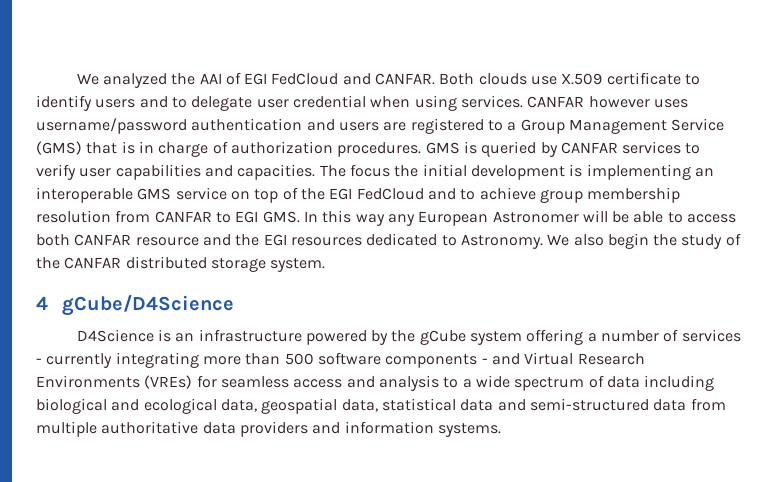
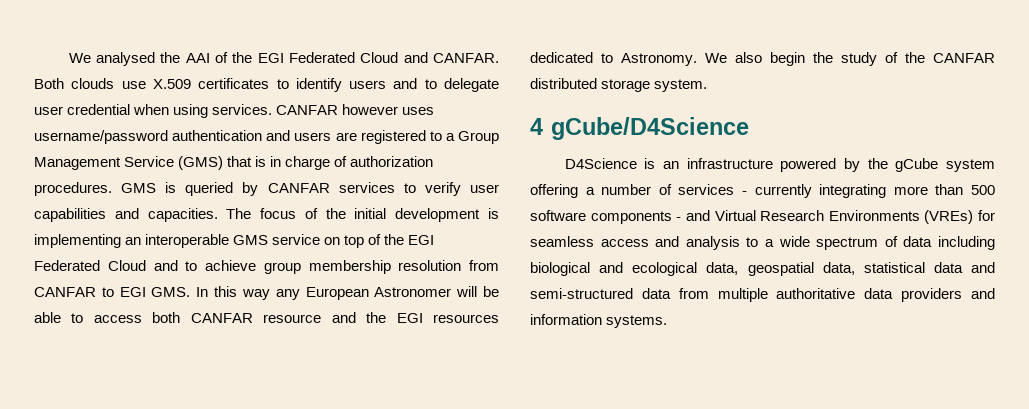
[76,73,167,88] We analyzed -> [68,52,156,66] We analysed
[244,73,339,85] EGI FedCloud -> [232,52,399,63] the EGI Federated Cloud
[606,72,681,85] certificate -> [198,78,270,89] certificates
(390, 170) none -> [304,208,318,219] of
[356,188,424,200] FedCloud -> [34,260,146,271] Federated Cloud

